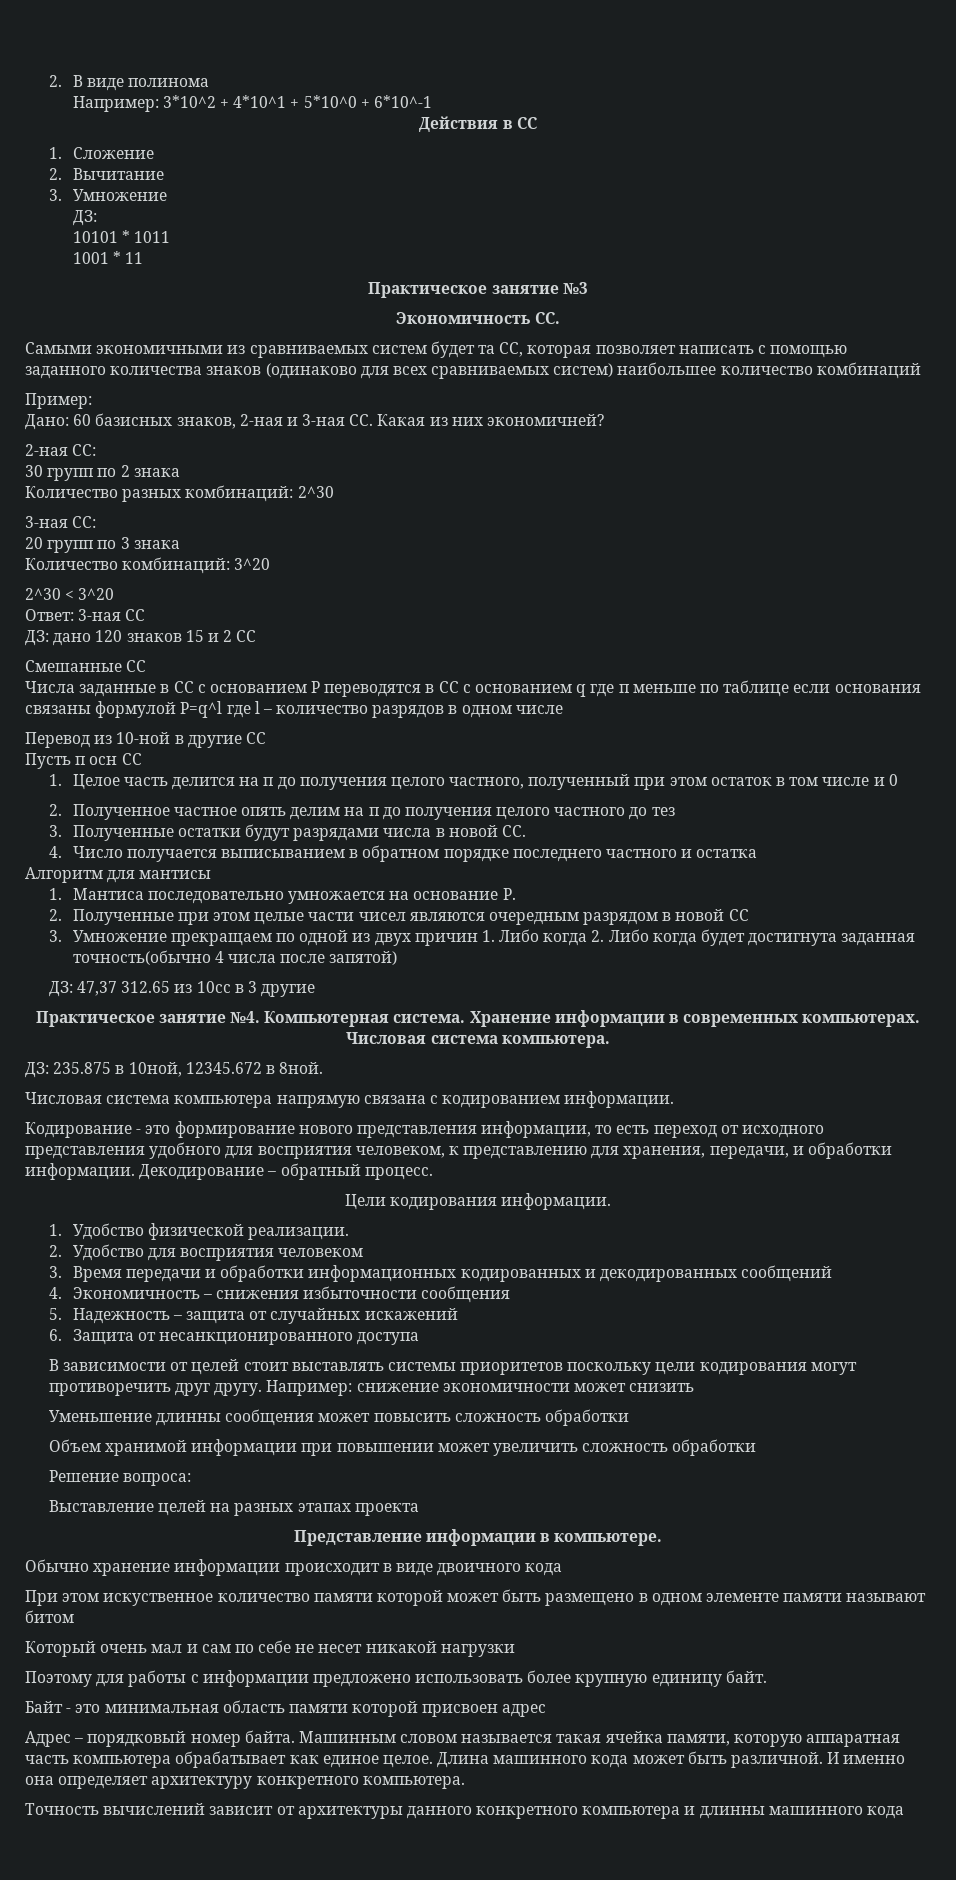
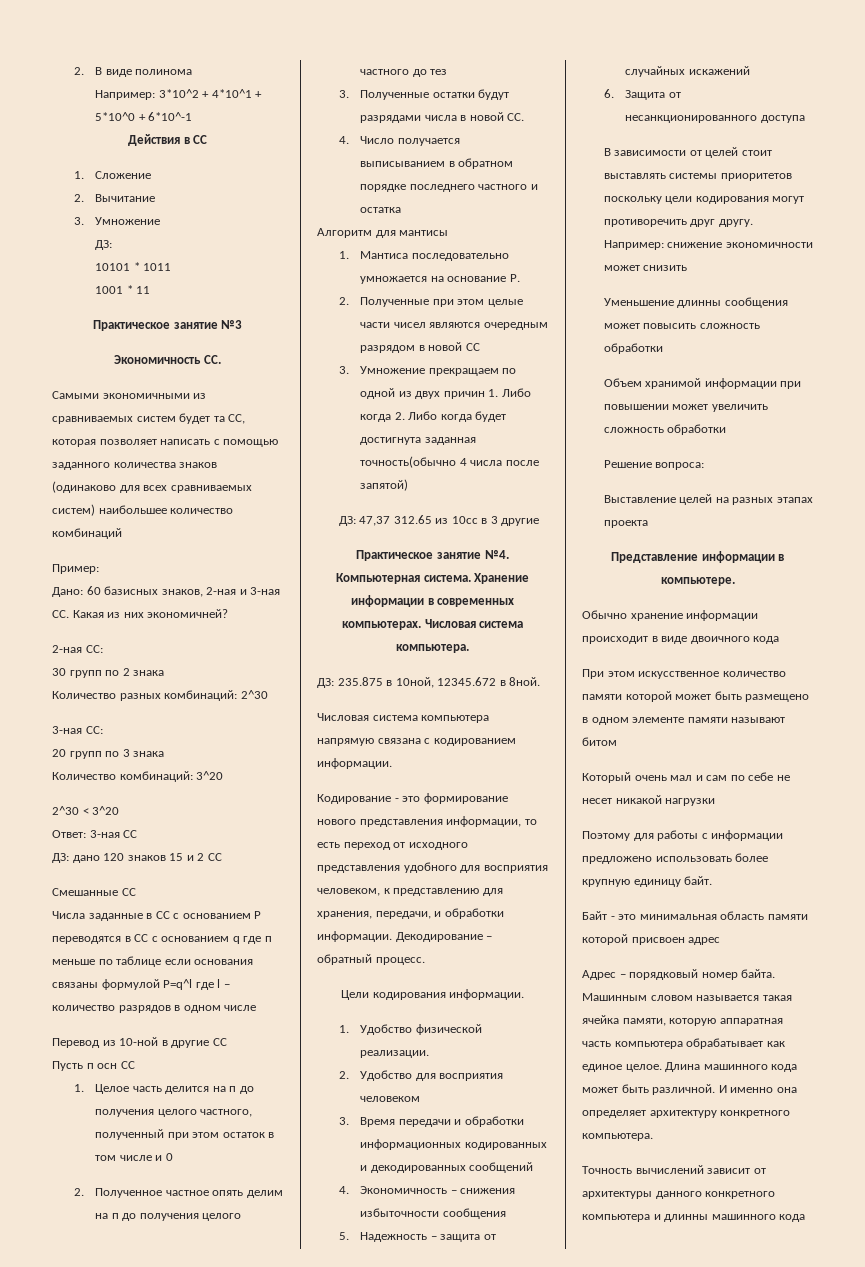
[103,1593,214,1606] искуственное -> [638,671,720,679] искусственное

